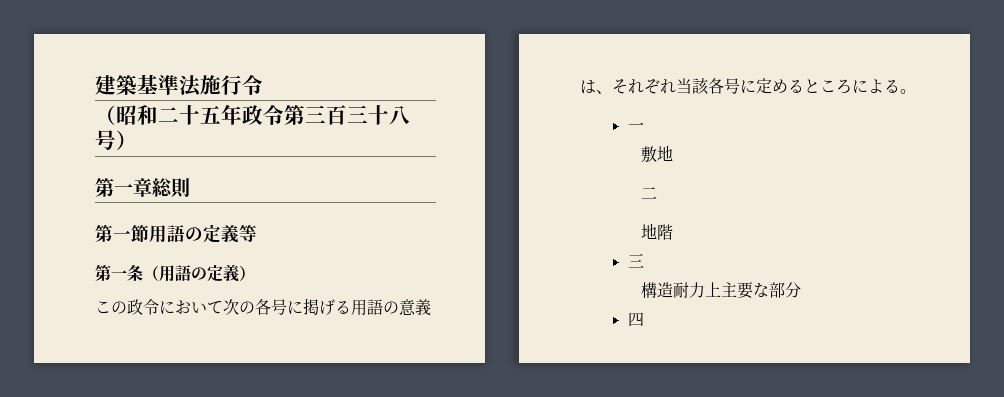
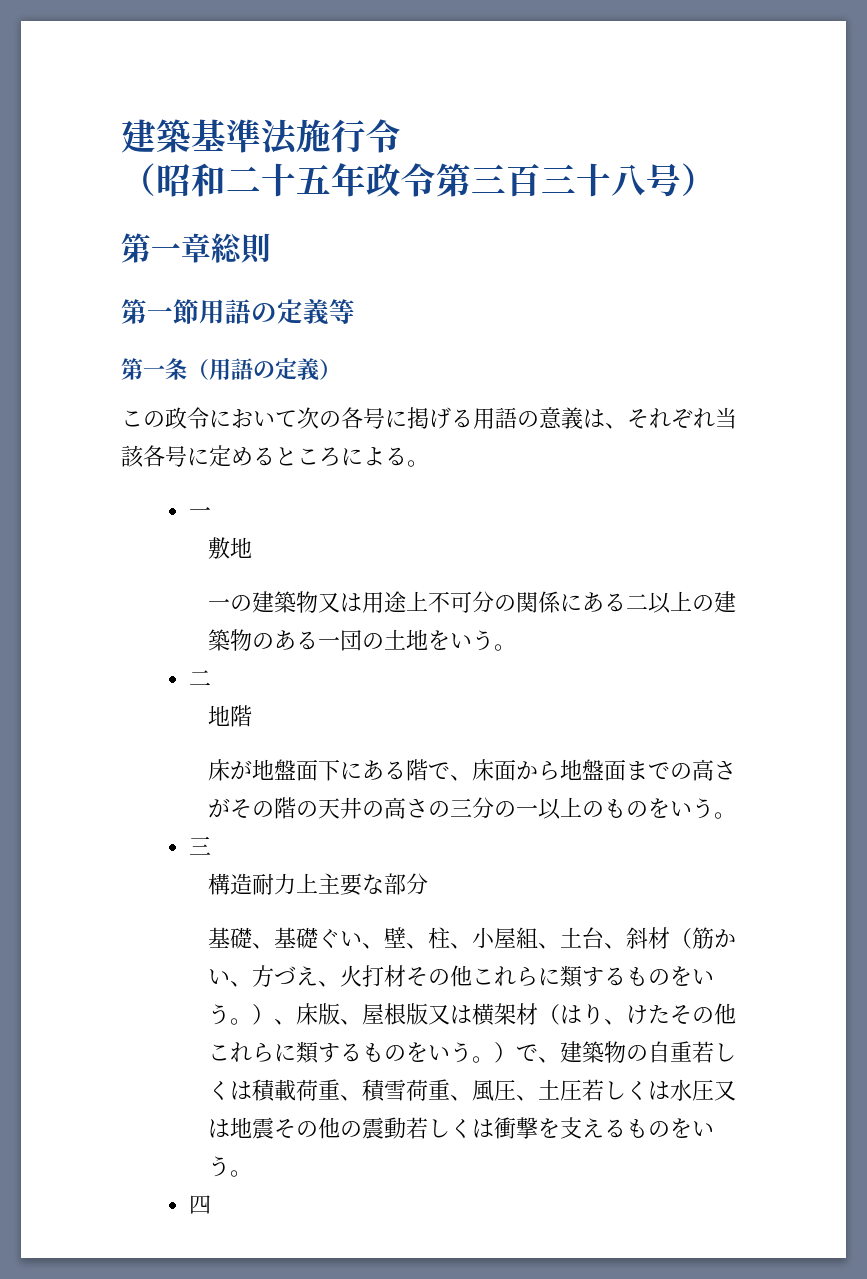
[640,187,657,199] [640,223,673,240] 二 // 地階 -> [208,591,737,614] [208,629,517,651] [188,670,211,686] [208,705,253,727] [208,759,737,781] [208,797,737,820] 一の建築物又は用途上不可分の関係にある二以上の建築物のある一団の土地をいう。 // 二 // 地階 // 床が地盤面下にある階で、床面から地盤面までの高さがその階の天井の高さの三分の一以上のものをいう。
(801, 290) none -> [208,927,737,949] [208,965,715,988] [208,1003,737,1026] [208,1041,737,1064] [208,1079,737,1102] [208,1117,715,1139] [208,1156,253,1177] // 基礎、基礎ぐい、壁、柱、小屋組、土台、斜材（筋かい、方づえ、火打材その他これらに類するものをいう。）、床版、屋根版又は横架材（はり、けたその他これらに類するものをいう。）で、建築物の自重若しくは積載荷重、積雪荷重、風圧、土圧若しくは水圧又は地震その他の震動若しくは衝撃を支えるものをいう。

